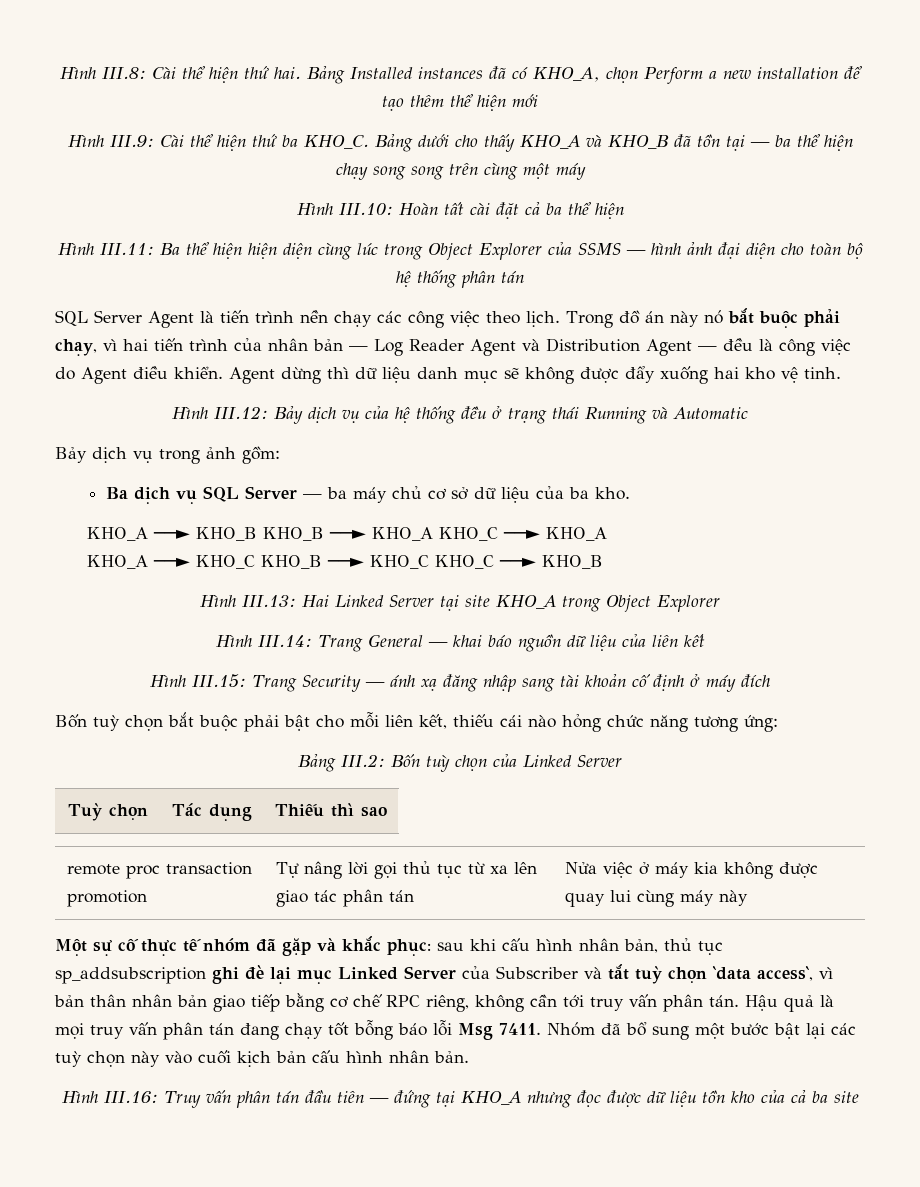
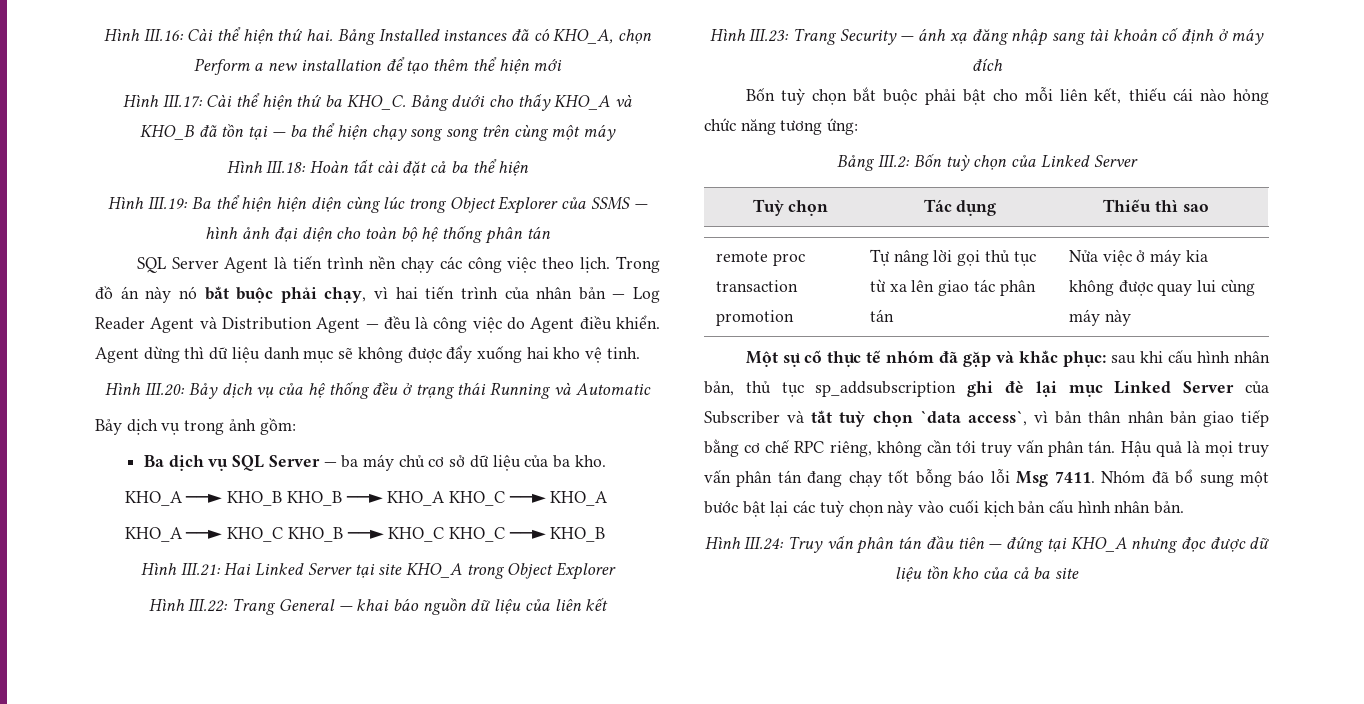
[60,67,146,79] Hình III.8: -> [103,29,184,41] Hình III.16:
[109,135,154,147] III.9: -> [162,95,203,108] III.17:
[338,203,393,215] III.10: -> [266,161,307,173] III.18:
[99,243,154,255] III.11: -> [148,197,189,209] III.19:
[214,406,268,419] III.12: -> [145,383,186,396] III.20:
[242,595,296,607] III.13: -> [180,563,221,576] III.21:
[257,635,312,647] III.14: -> [188,599,229,612] III.22:
[192,674,247,688] III.15: -> [749,29,790,42] III.23:
[103,1091,158,1103] III.16: -> [744,537,785,550] III.24:

